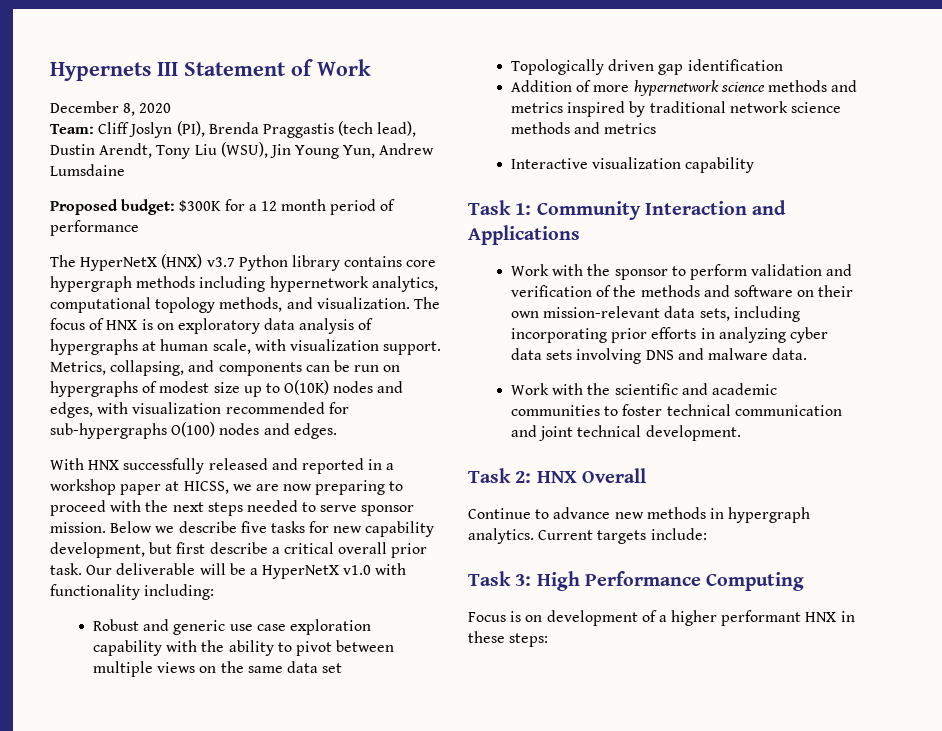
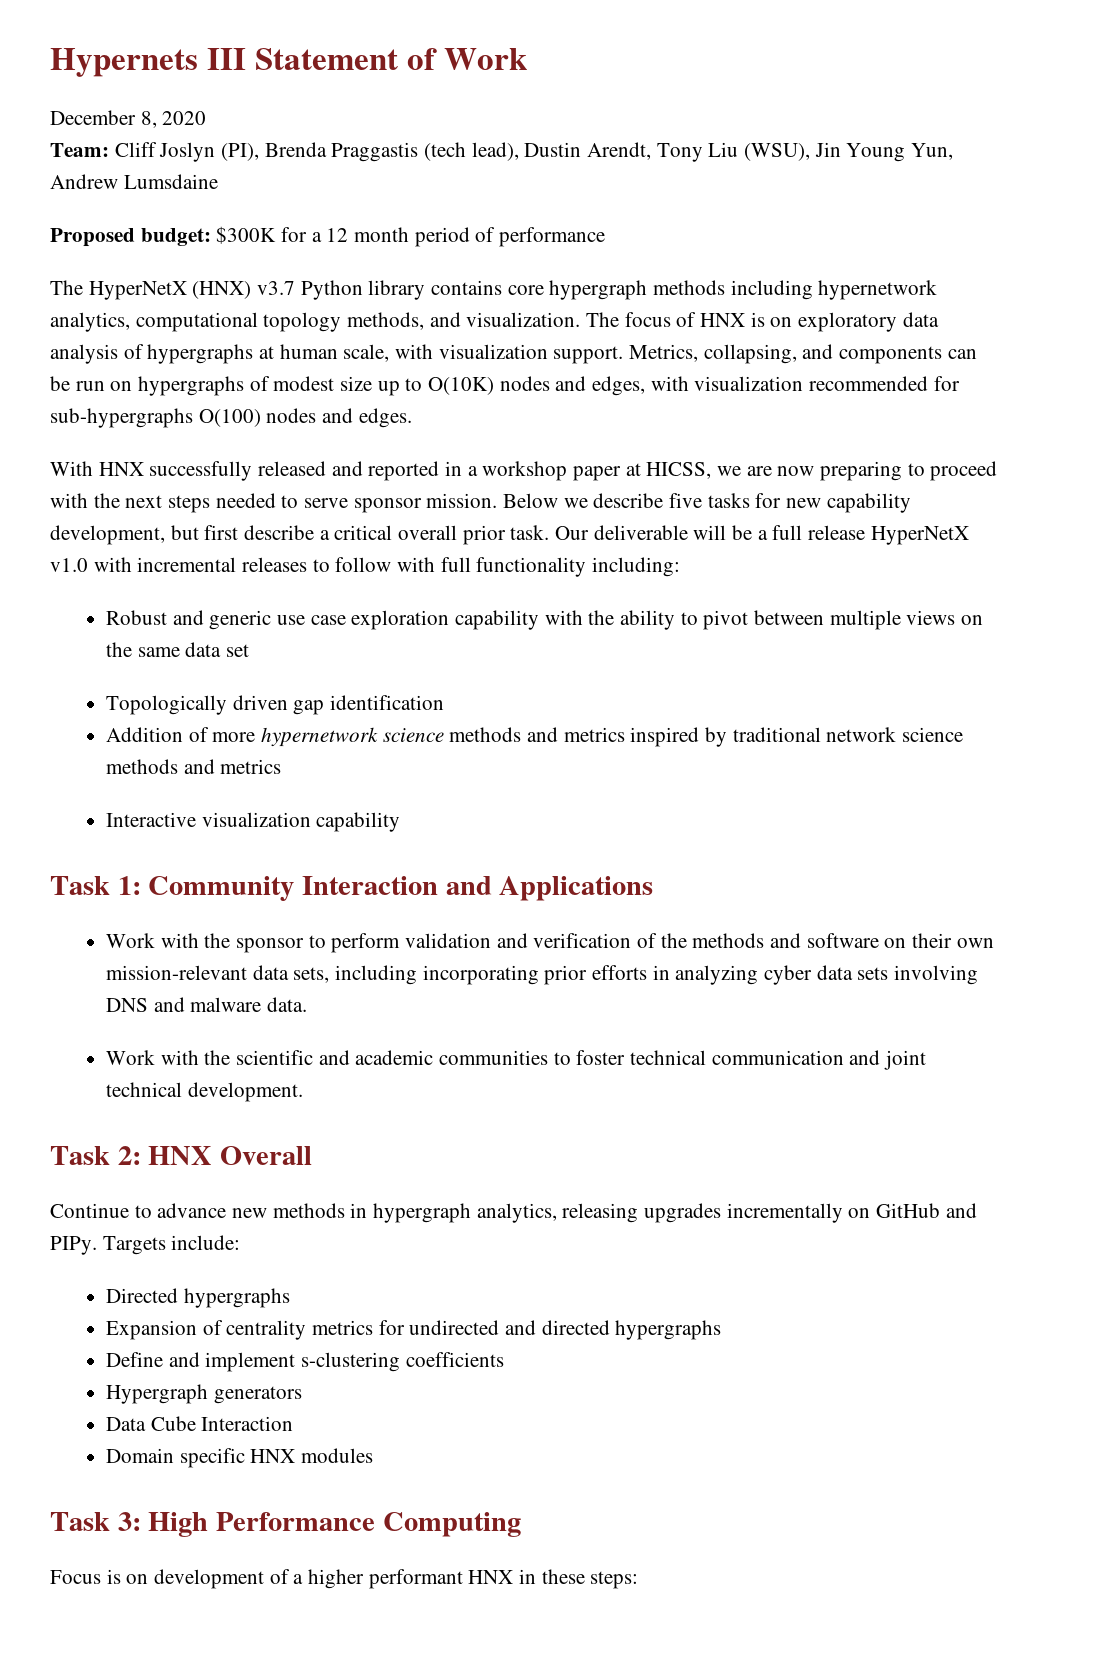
(258, 571) none -> [772,525,866,540] full release
(407, 569) none -> [137,557,471,572] incremental releases to follow with full
[468,528,707,544] analytics. Current targets include: -> [476,1203,977,1223] [50,1235,241,1255] [105,1288,290,1308] [105,1320,722,1340] [105,1352,504,1372] [105,1384,302,1404] [105,1416,294,1431] [105,1448,373,1468] analytics, releasing upgrades incrementally on GitHub and PIPy. Targets include: // Directed hypergraphs // Expansion of centrality metrics for undirected and directed hypergraphs // Define and implement s-clustering coefficients // Hypergraph generators // Data Cube Interaction // Domain specific HNX modules

